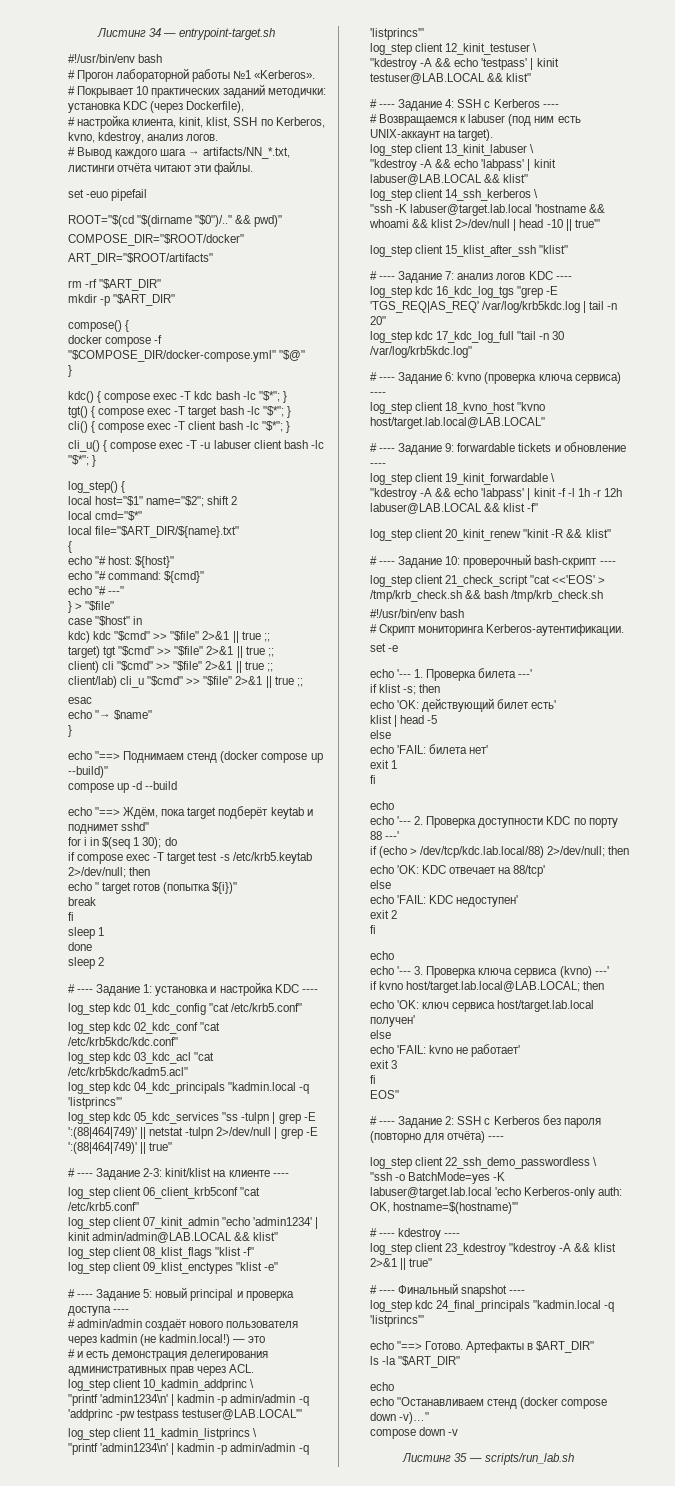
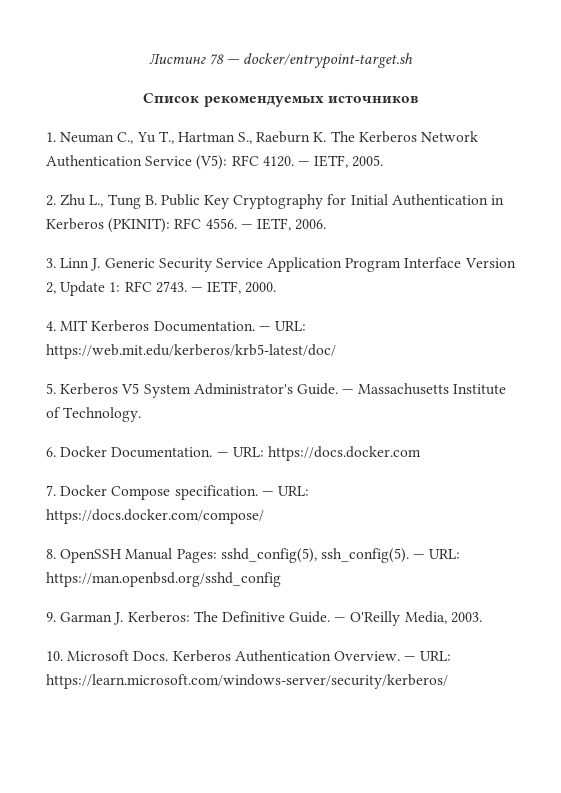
[96,28,276,40] [67,54,163,63] [67,68,316,82] [67,84,327,98] [67,101,245,113] [67,115,325,129] [67,132,219,144] [67,147,291,159] [67,161,254,175] [67,189,148,201] [67,215,283,227] [67,234,244,246] [67,253,213,265] [67,279,162,291] [67,294,176,306] [67,320,130,332] [67,335,163,347] [67,350,306,362] [67,365,72,377] [67,391,287,403] [67,406,291,418] [67,421,290,433] [67,440,324,452] [67,455,97,467] [67,481,126,493] [67,496,238,507] [67,511,143,521] [67,526,240,538] [67,541,72,553] [67,556,175,568] [67,571,205,583] [67,586,125,595] [67,601,115,613] [67,616,143,626] [67,631,270,643] [67,646,274,658] [67,661,273,673] [67,676,303,688] [67,697,92,704] [67,710,153,720] [67,725,72,737] [67,751,323,763] [67,766,108,778] [67,781,178,793] [67,806,313,819] [67,822,150,834] [67,837,177,849] [67,852,312,864] [67,867,151,878] [67,882,238,894] [67,897,96,906] [67,912,74,921] [67,927,105,939] [67,942,92,951] [67,957,105,969] [67,982,318,996] [67,1003,303,1015] [67,1022,221,1034] [67,1037,178,1046] [67,1052,215,1064] [67,1067,188,1076] [67,1082,310,1094] [67,1097,122,1109] [67,1112,316,1124] [67,1127,318,1139] [67,1142,173,1154] [67,1168,289,1180] [67,1187,261,1199] [67,1202,139,1211] [67,1217,319,1229] [67,1232,279,1243] [67,1247,255,1259] [67,1262,279,1274] [67,1287,294,1301] [67,1306,130,1316] [67,1319,299,1331] [67,1334,266,1346] [67,1349,269,1361] [67,1364,255,1376] [67,1379,255,1391] [67,1394,309,1406] [67,1409,303,1421] [67,1428,258,1440] [67,1443,309,1455] [369,28,424,40] [369,43,538,55] [369,58,559,70] [369,73,532,84] [369,99,559,111] [369,114,581,126] [369,129,494,141] [369,144,535,156] [369,159,556,171] [369,174,529,185] [369,189,539,201] [369,204,606,216] [368,219,600,231] [369,245,569,257] [369,271,572,283] [369,286,559,298] [369,301,618,313] [369,316,386,325] [369,331,565,343] [369,346,472,358] [369,372,621,384] [369,392,386,396] [369,402,546,414] [369,417,545,429] [369,442,626,455] [369,463,386,467] [369,473,556,485] [369,488,623,500] [369,503,539,514] [369,529,611,541] [369,554,616,568] [369,575,606,587] [369,590,604,602] [369,609,465,618] [369,624,625,636] [369,643,399,652] [369,668,533,681] [369,684,441,695] [369,698,557,712] [369,715,438,727] [369,730,391,739] [369,744,489,754] [369,760,398,769] [369,775,376,784] [369,801,394,810] [369,816,618,828] [369,831,400,840] [369,846,630,858] [369,865,546,877] [369,880,391,889] [369,895,519,907] [369,910,398,919] [369,925,376,934] [369,951,394,960] [369,966,609,978] [369,981,605,993] [369,1000,595,1012] [369,1015,415,1027] [369,1030,391,1039] [369,1044,521,1057] [369,1060,398,1069] [369,1075,376,1084] [369,1090,399,1099] [369,1115,601,1128] [369,1131,505,1143] [369,1157,598,1169] [369,1172,506,1184] [369,1187,623,1199] [369,1202,519,1214] [369,1228,461,1240] [369,1243,616,1255] [369,1258,433,1270] [369,1283,526,1297] [369,1300,615,1312] [369,1315,424,1327] [369,1341,595,1353] [369,1356,461,1368] [369,1382,394,1391] [369,1397,608,1409] [369,1412,430,1424] [369,1427,459,1439] [402,1453,574,1465] Листинг 34 — entrypoint-target.sh // #!/usr/bin/env bash // # Прогон лабораторной работы №1 «Kerberos». // # Покрывает 10 практических заданий методички: установка KDC (через Dockerfile), // # настройка клиента, kinit, klist, SSH по Kerberos, kvno, kdestroy, анализ логов. // # Вывод каждого шага → artifacts/NN_*.txt, листинги отчёта читают эти файлы. // set -euo pipefail // ROOT="$(cd "$(dirname "$0")/.." && pwd)" // COMPOSE_DIR="$ROOT/docker" // ART_DIR="$ROOT/artifacts" // rm -rf "$ART_DIR" // mkdir -p "$ART_DIR" // compose() { // docker compose -f "$COMPOSE_DIR/docker-compose.yml" "$@" // } // kdc() { compose exec -T kdc bash -lc "$*"; } // tgt() { compose exec -T target bash -lc "$*"; } // cli() { compose exec -T client bash -lc "$*"; } // cli_u() { compose exec -T -u labuser client bash -lc "$*"; } // log_step() { // local host="$1" name="$2"; shift 2 // local cmd="$*" // local file="$ART_DIR/${name}.txt" // { // echo "# host: ${host}" // echo "# command: ${cmd}" // echo "# ---" // } > "$file" // case "$host" in // kdc) kdc "$cmd" >> "$file" 2>&1 || true ;; // target) tgt "$cmd" >> "$file" 2>&1 || true ;; // client) cli "$cmd" >> "$file" 2>&1 || true ;; // client/lab) cli_u "$cmd" >> "$file" 2>&1 || true ;; // esac // echo "→ $name" // } // echo "==> Поднимаем стенд (docker compose up --build)" // compose up -d --build // echo "==> Ждём, пока target подберёт keytab и поднимет sshd" // for i in $(seq 1 30); do // if compose exec -T target test -s /etc/krb5.keytab 2>/dev/null; then // echo " target готов (попытка ${i})" // break // fi // sleep 1 // done // sleep 2 // # ---- Задание 1: установка и настройка KDC ---- // log_step kdc 01_kdc_config "cat /etc/krb5.conf" // log_step kdc 02_kdc_conf "cat /etc/krb5kdc/kdc.conf" // log_step kdc 03_kdc_acl "cat /etc/krb5kdc/kadm5.acl" // log_step kdc 04_kdc_principals "kadmin.local -q 'listprincs'" // log_step kdc 05_kdc_services "ss -tulpn | grep -E ':(88|464|749)' || netstat -tulpn 2>/dev/null | grep -E ':(88|464|749)' || true" // # ---- Задание 2-3: kinit/klist на клиенте ---- // log_step client 06_client_krb5conf "cat /etc/krb5.conf" // log_step client 07_kinit_admin "echo 'admin1234' | kinit admin/admin@LAB.LOCAL && klist" // log_step client 08_klist_flags "klist -f" // log_step client 09_klist_enctypes "klist -e" // # ---- Задание 5: новый principal и проверка доступа ---- // # admin/admin создаёт нового пользователя через kadmin (не kadmin.local!) — это // # и есть демонстрация делегирования административных прав через ACL. // log_step client 10_kadmin_addprinc \ // "printf 'admin1234\n' | kadmin -p admin/admin -q 'addprinc -pw testpass testuser@LAB.LOCAL'" // log_step client 11_kadmin_listprincs \ // "printf 'admin1234\n' | kadmin -p admin/admin -q 'listprincs'" // log_step client 12_kinit_testuser \ // "kdestroy -A && echo 'testpass' | kinit testuser@LAB.LOCAL && klist" // # ---- Задание 4: SSH с Kerberos ---- // # Возвращаемся к labuser (под ним есть UNIX-аккаунт на target). // log_step client 13_kinit_labuser \ // "kdestroy -A && echo 'labpass' | kinit labuser@LAB.LOCAL && klist" // log_step client 14_ssh_kerberos \ // "ssh -K labuser@target.lab.local 'hostname && whoami && klist 2>/dev/null | head -10 || true'" // log_step client 15_klist_after_ssh "klist" // # ---- Задание 7: анализ логов KDC ---- // log_step kdc 16_kdc_log_tgs "grep -E 'TGS_REQ|AS_REQ' /var/log/krb5kdc.log | tail -n 20" // log_step kdc 17_kdc_log_full "tail -n 30 /var/log/krb5kdc.log" // # ---- Задание 6: kvno (проверка ключа сервиса) ---- // log_step client 18_kvno_host "kvno host/target.lab.local@LAB.LOCAL" // # ---- Задание 9: forwardable tickets и обновление ---- // log_step client 19_kinit_forwardable \ // "kdestroy -A && echo 'labpass' | kinit -f -l 1h -r 12h labuser@LAB.LOCAL && klist -f" // log_step client 20_kinit_renew "kinit -R && klist" // # ---- Задание 10: проверочный bash-скрипт ---- // log_step client 21_check_script "cat <<'EOS' > /tmp/krb_check.sh && bash /tmp/krb_check.sh // #!/usr/bin/env bash // # Скрипт мониторинга Kerberos-аутентификации. // set -e // echo '--- 1. Проверка билета ---' // if klist -s; then // echo 'OK: действующий билет есть' // klist | head -5 // else // echo 'FAIL: билета нет' // exit 1 // fi // echo // echo '--- 2. Проверка доступности KDC по порту 88 ---' // if (echo > /dev/tcp/kdc.lab.local/88) 2>/dev/null; then // echo 'OK: KDC отвечает на 88/tcp' // else // echo 'FAIL: KDC недоступен' // exit 2 // fi // echo // echo '--- 3. Проверка ключа сервиса (kvno) ---' // if kvno host/target.lab.local@LAB.LOCAL; then // echo 'OK: ключ сервиса host/target.lab.local получен' // else // echo 'FAIL: kvno не работает' // exit 3 // fi // EOS" // # ---- Задание 2: SSH с Kerberos без пароля (повторно для отчёта) ---- // log_step client 22_ssh_demo_passwordless \ // "ssh -o BatchMode=yes -K labuser@target.lab.local 'echo Kerberos-only auth: OK, hostname=$(hostname)'" // # ---- kdestroy ---- // log_step client 23_kdestroy "kdestroy -A && klist 2>&1 || true" // # ---- Финальный snapshot ---- // log_step kdc 24_final_principals "kadmin.local -q 'listprincs'" // echo "==> Готово. Артефакты в $ART_DIR" // ls -la "$ART_DIR" // echo // echo "Останавливаем стенд (docker compose down -v)…" // compose down -v // Листинг 35 — scripts/run_lab.sh -> [148,53,414,69] [143,93,418,107] [46,131,479,144] [46,155,384,170] [46,194,505,209] [46,218,327,233] [46,257,516,272] [46,281,277,296] [46,320,306,332] [46,344,336,359] [46,383,507,398] [46,407,142,422] [46,446,421,461] [46,485,309,500] [46,509,264,524] [46,548,461,563] [46,572,281,587] [46,611,482,626] [46,650,452,662] [46,674,448,689] Листинг 78 — docker/entrypoint-target.sh // Список рекомендуемых источников // 1. Neuman C., Yu T., Hartman S., Raeburn K. The Kerberos Network Authentication Service (V5): RFC 4120. — IETF, 2005. // 2. Zhu L., Tung B. Public Key Cryptography for Initial Authentication in Kerberos (PKINIT): RFC 4556. — IETF, 2006. // 3. Linn J. Generic Security Service Application Program Interface Version 2, Update 1: RFC 2743. — IETF, 2000. // 4. MIT Kerberos Documentation. — URL: https://web.mit.edu/kerberos/krb5-latest/doc/ // 5. Kerberos V5 System Administrator's Guide. — Massachusetts Institute of Technology. // 6. Docker Documentation. — URL: https://docs.docker.com // 7. Docker Compose specification. — URL: https://docs.docker.com/compose/ // 8. OpenSSH Manual Pages: sshd_config(5), ssh_config(5). — URL: https://man.openbsd.org/sshd_config // 9. Garman J. Kerberos: The Definitive Guide. — O'Reilly Media, 2003. // 10. Microsoft Docs. Kerberos Authentication Overview. — URL: https://learn.microsoft.com/windows-server/security/kerberos/

